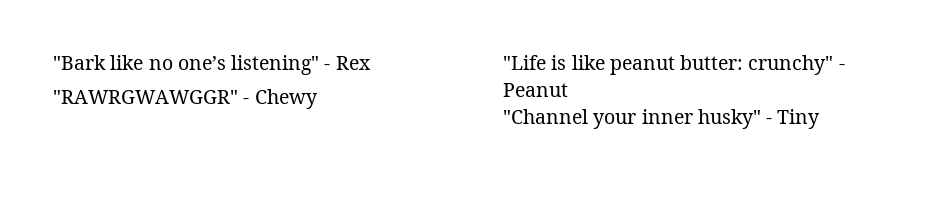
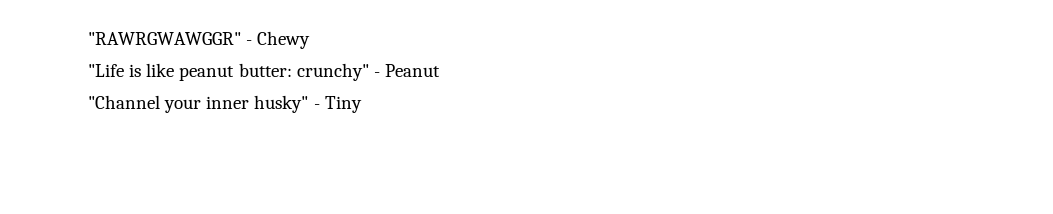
[53,55,371,75] "Bark like no one’s listening" - Rex // -> (88, 38) none

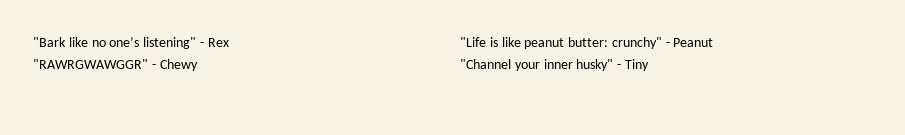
(88, 38) none -> [33,37,229,49] "Bark like no one’s listening" - Rex //

